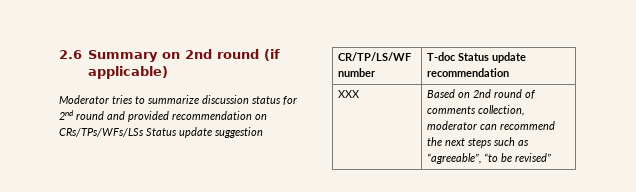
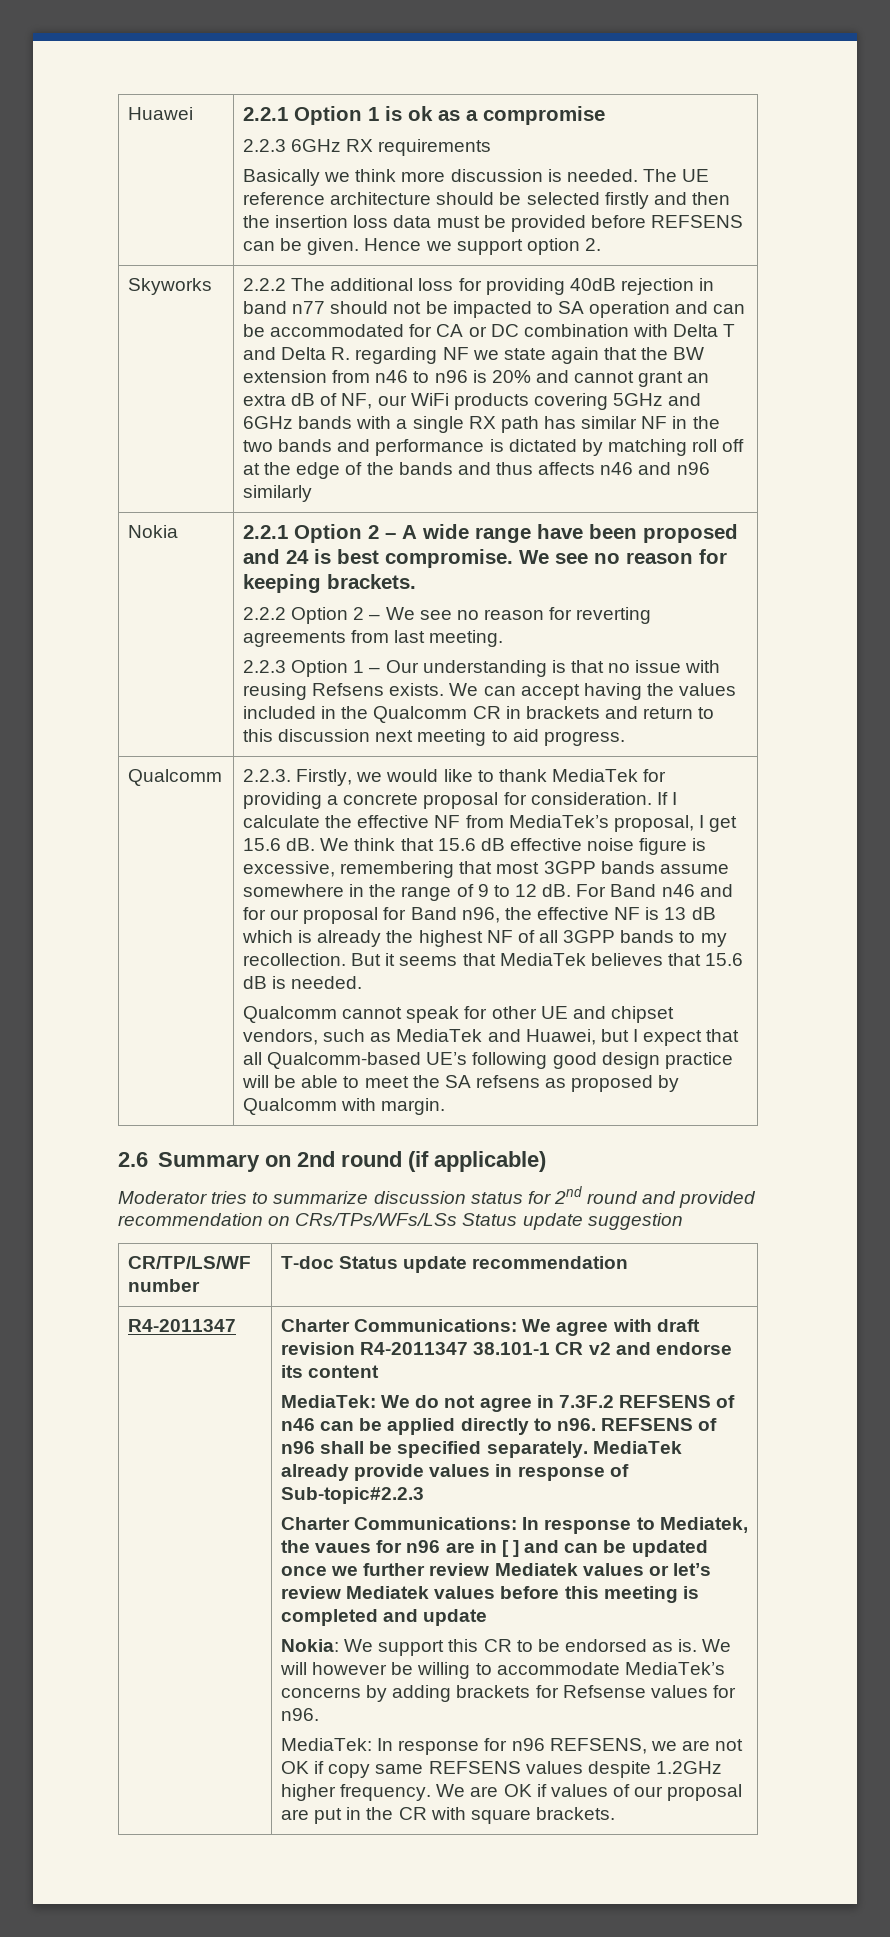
(59, 54) none -> [128,107,194,120] [243,106,606,125] [243,139,492,156] [243,169,710,186] [243,192,730,209] [243,215,744,232] [243,238,601,255] [128,278,213,295] [243,278,715,295] [243,301,746,318] [243,324,736,337] [243,347,705,364] [243,370,710,387] [243,393,702,410] [243,416,720,433] [243,439,745,456] [243,462,710,479] [243,485,313,502] [128,525,179,538] [243,524,739,543] [243,549,728,568] [243,574,417,593] [243,607,652,624] [243,630,504,647] [243,660,721,677] [243,683,737,700] [243,706,715,723] [243,729,625,746] [128,769,223,786] [243,769,667,786] [243,792,677,809] [243,815,738,832] [243,838,707,855] [243,861,729,878] [243,884,733,901] [243,907,716,924] [242,930,727,947] [243,953,744,966] [243,976,363,989] [243,1006,674,1023] [243,1029,740,1046] [243,1052,733,1069] [242,1075,680,1092] [243,1098,446,1115] Huawei | 2.2.1 Option 1 is ok as a compromise // 2.2.3 6GHz RX requirements // Basically we think more discussion is needed. The UE reference architecture should be selected firstly and then the insertion loss data must be provided before REFSENS can be given. Hence we support option 2. // Skyworks | 2.2.2 The additional loss for providing 40dB rejection in band n77 should not be impacted to SA operation and can be accommodated for CA or DC combination with Delta T and Delta R. regarding NF we state again that the BW extension from n46 to n96 is 20% and cannot grant an extra dB of NF, our WiFi products covering 5GHz and 6GHz bands with a single RX path has similar NF in the two bands and performance is dictated by matching roll off at the edge of the bands and thus affects n46 and n96 similarly // Nokia | 2.2.1 Option 2 – A wide range have been proposed and 24 is best compromise. We see no reason for keeping brackets. // 2.2.2 Option 2 – We see no reason for reverting agreements from last meeting. // 2.2.3 Option 1 – Our understanding is that no issue with reusing Refsens exists. We can accept having the values included in the Qualcomm CR in brackets and return to this discussion next meeting to aid progress. // Qualcomm | 2.2.3. Firstly, we would like to thank MediaTek for providing a concrete proposal for consideration. If I calculate the effective NF from MediaTek’s proposal, I get 15.6 dB. We think that 15.6 dB effective noise figure is excessive, remembering that most 3GPP bands assume somewhere in the range of 9 to 12 dB. For Band n46 and for our proposal for Band n96, the effective NF is 13 dB which is already the highest NF of all 3GPP bands to my recollection. But it seems that MediaTek believes that 15.6 dB is needed. // Qualcomm cannot speak for other UE and chipset vendors, such as MediaTek and Huawei, but I expect that all Qualcomm-based UE’s following good design practice will be able to meet the SA refsens as proposed by Qualcomm with margin. //
[338,90,361,98] [427,89,537,99] [427,105,525,116] [427,121,556,130] [427,137,530,148] [427,153,552,164] XXX | Based on 2nd round of comments collection, moderator can recommend the next steps such as “agreeable”, “to be revised” -> [128,1319,237,1332] [281,1319,700,1336] [281,1342,732,1355] [281,1365,380,1378] [281,1395,736,1412] [281,1418,718,1435] [281,1441,682,1458] [281,1464,629,1481] [281,1487,425,1504] [281,1517,748,1534] [281,1540,708,1557] [281,1563,711,1576] [281,1586,699,1603] [281,1609,488,1626] [281,1639,732,1656] [280,1662,725,1679] [281,1685,736,1702] [281,1708,320,1721] [281,1738,744,1755] [281,1761,722,1778] [281,1784,743,1801] [281,1807,615,1824] R4-2011347 | Charter Communications: We agree with draft revision R4-2011347 38.101-1 CR v2 and endorse its content // MediaTek: We do not agree in 7.3F.2 REFSENS of n46 can be applied directly to n96. REFSENS of n96 shall be specified separately. MediaTek already provide values in response of Sub-topic#2.2.3 // Charter Communications: In response to Mediatek, the vaues for n96 are in [ ] and can be updated once we further review Mediatek values or let’s review Mediatek values before this meeting is completed and update // Nokia: We support this CR to be endorsed as is. We will however be willing to accommodate MediaTek’s concerns by adding brackets for Refsense values for n96. // MediaTek: In response for n96 REFSENS, we are not OK if copy same REFSENS values despite 1.2GHz higher frequency. We are OK if values of our proposal are put in the CR with square brackets.

